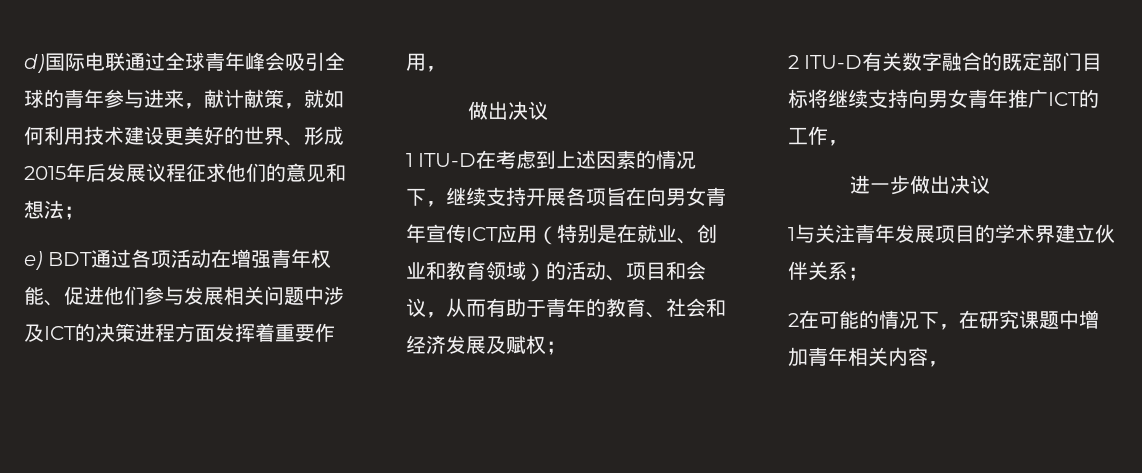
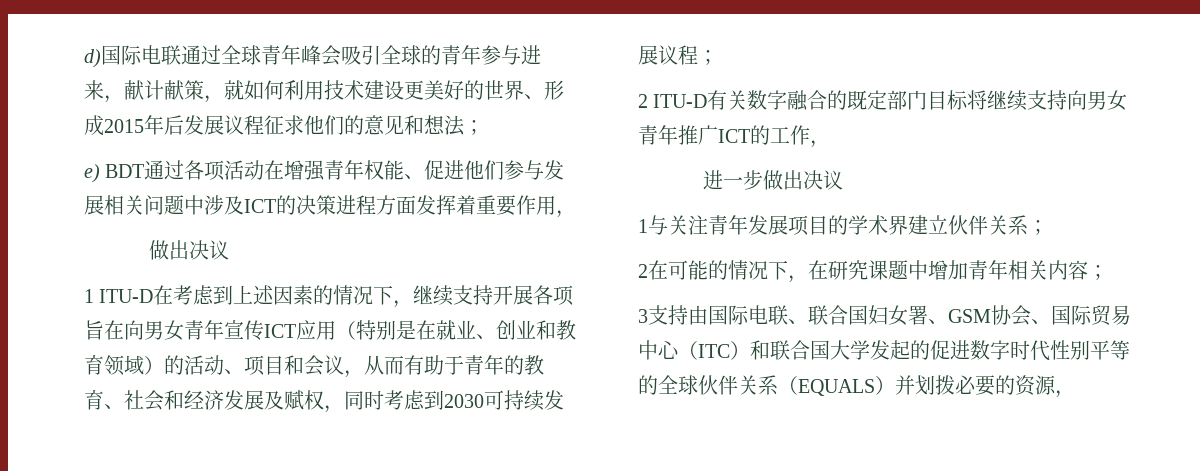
(546, 344) none -> [324,390,564,413] [638,45,698,65] ，同时考虑到2030可持续发展议程
(928, 356) none -> [1088,265,1108,280] [638,305,1131,326] [638,340,1130,361] [638,375,1056,396] ； // 3支持由国际电联、联合国妇女署、GSM协会、国际贸易中心（ITC）和联合国大学发起的促进数字时代性别平等的全球伙伴关系（EQUALS）并划拨必要的资源

